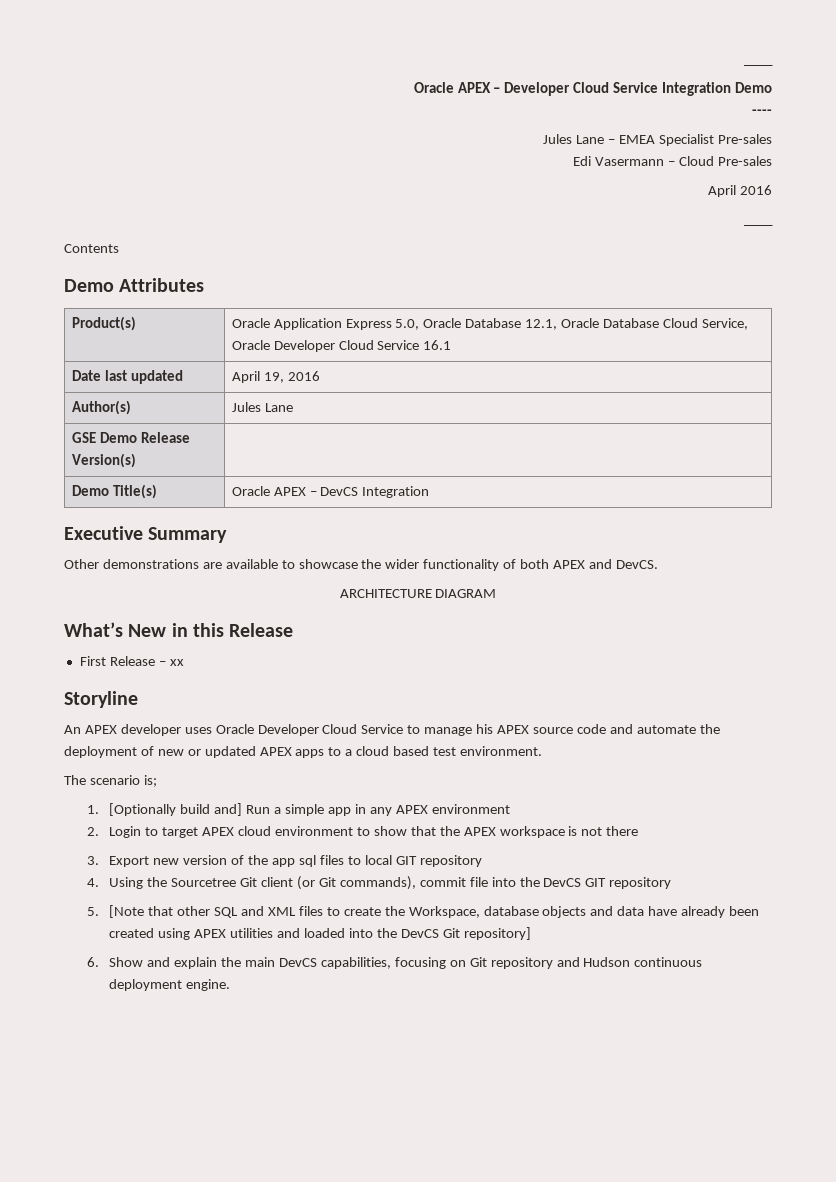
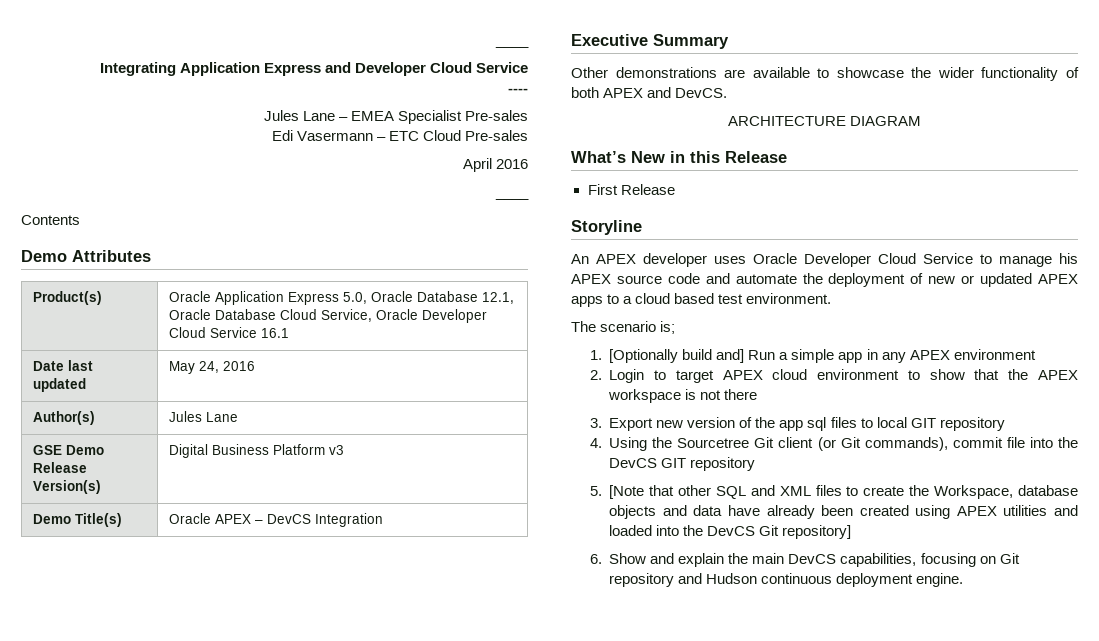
[744,64,773,66] [413,82,772,96] ____ // Oracle APEX – Developer Cloud Service Integration Demo -> [495,45,529,48] [99,62,528,76] ____ // Integrating Application Express and Developer Cloud Service
(676, 163) none -> [388,131,419,141] ETC
[231,371,284,383] April 19, -> [168,361,219,374] May 24,
(136, 460) none -> [168,444,344,458] Digital Business Platform v3
[158,659,184,666] – xx -> (675, 189) none

